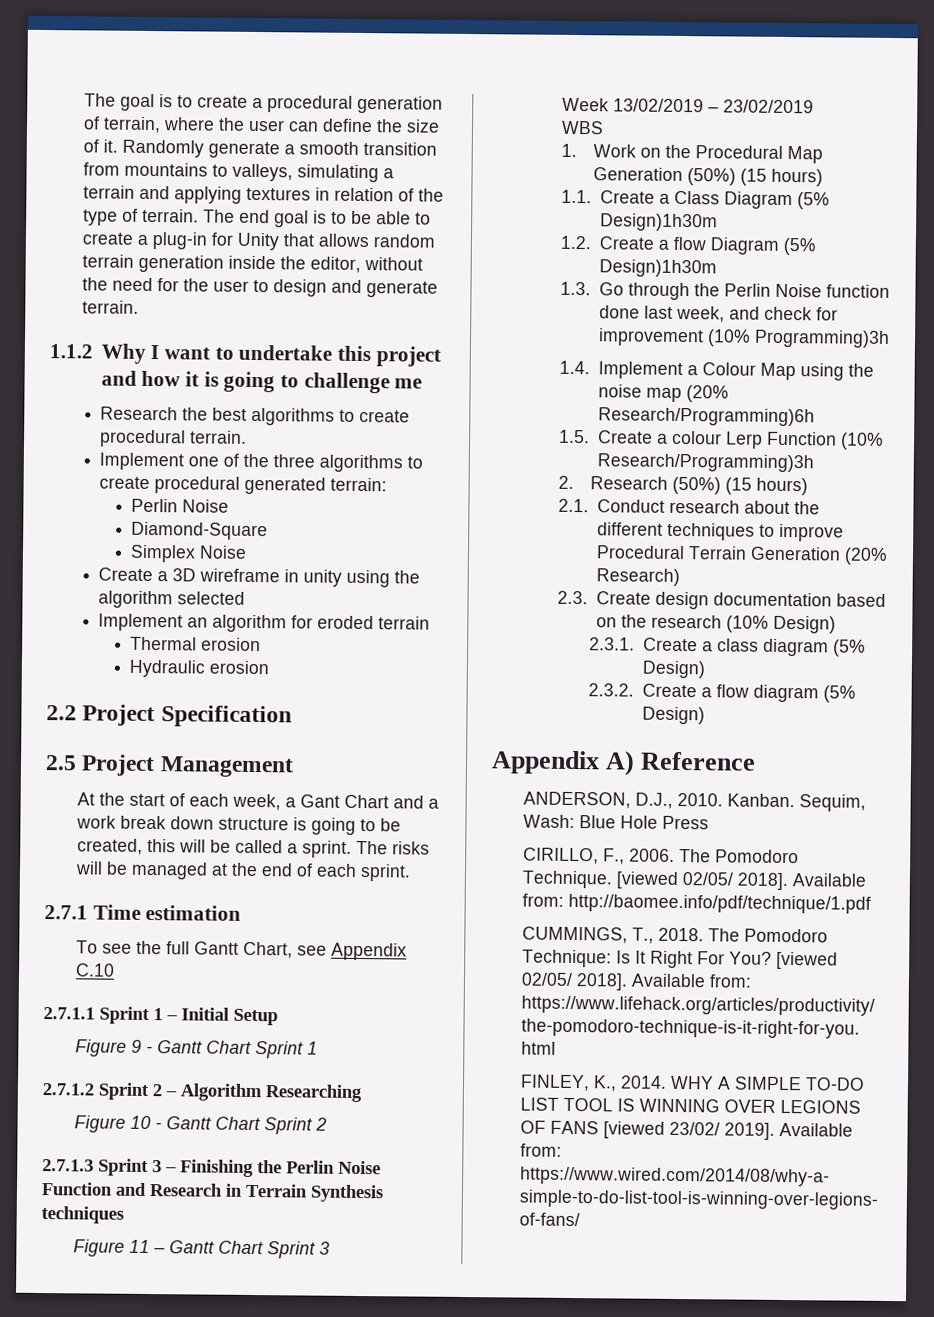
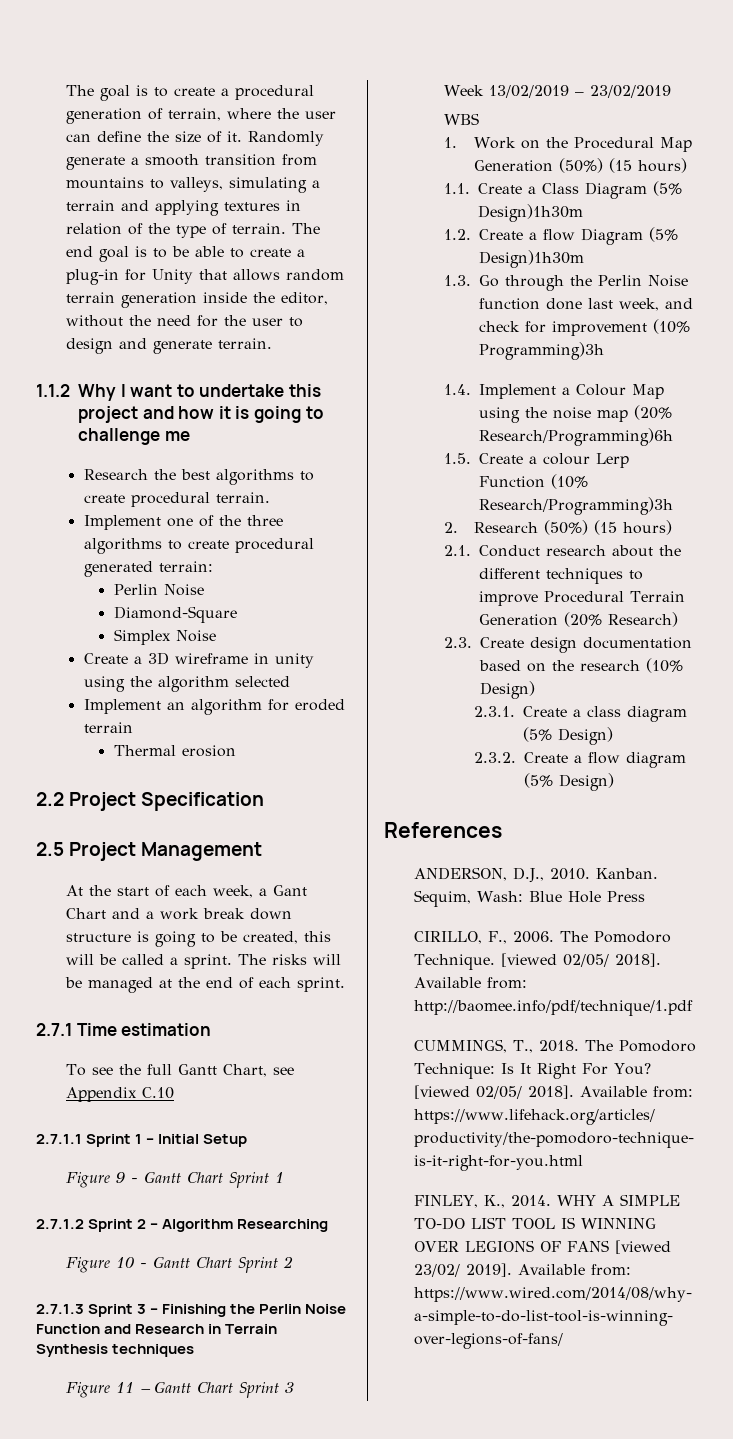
[129,659,270,678] // Hydraulic erosion -> (236, 751) none
[491,750,757,776] Appendix A) Reference -> [384,822,502,838] References

